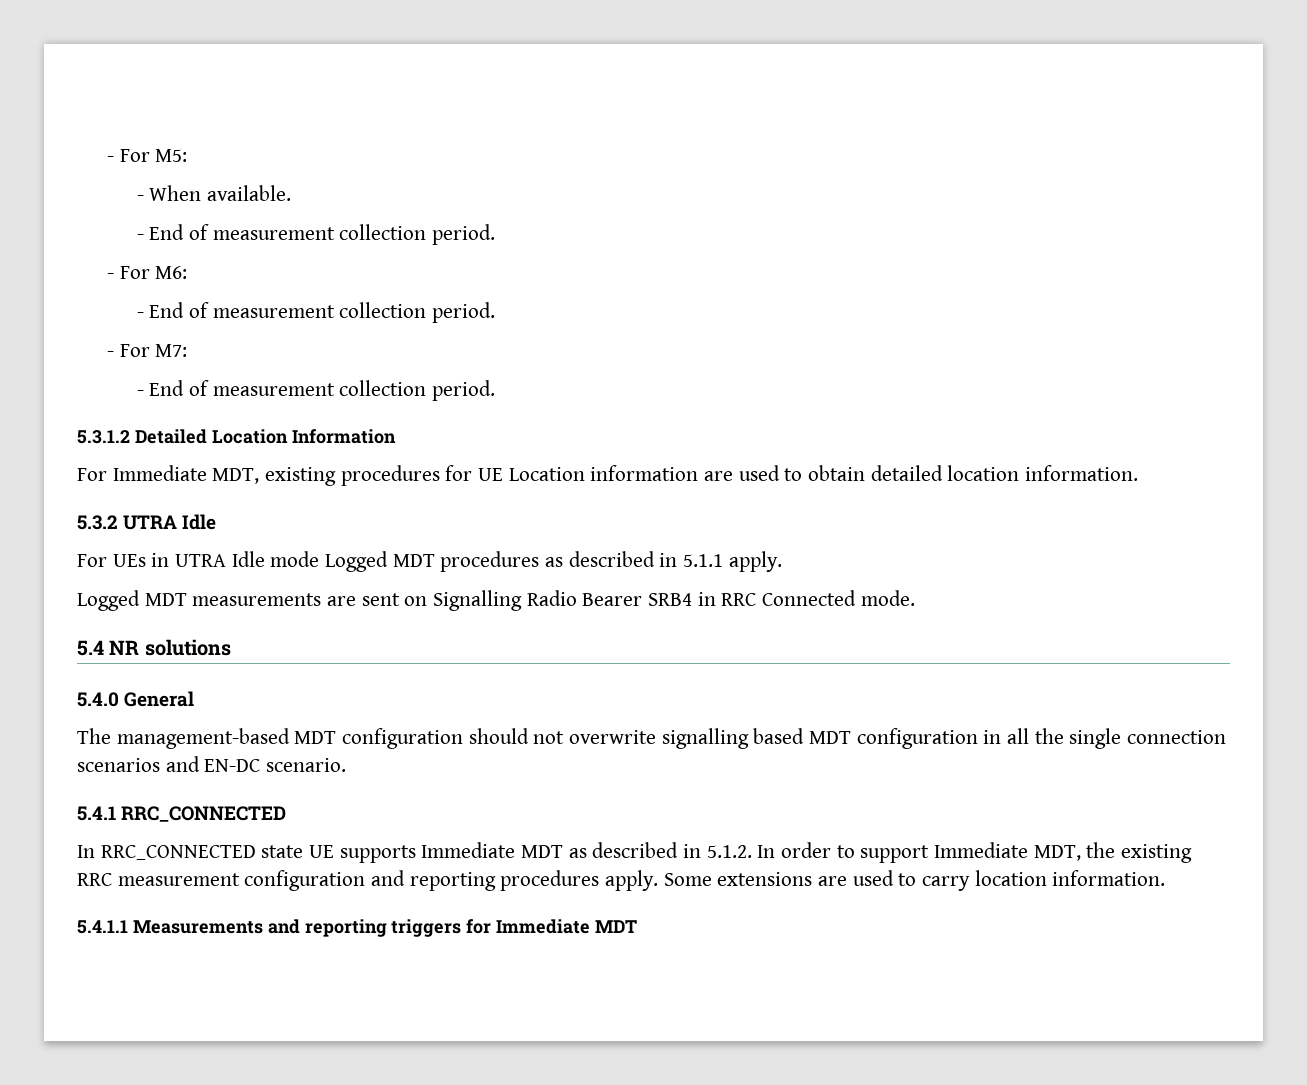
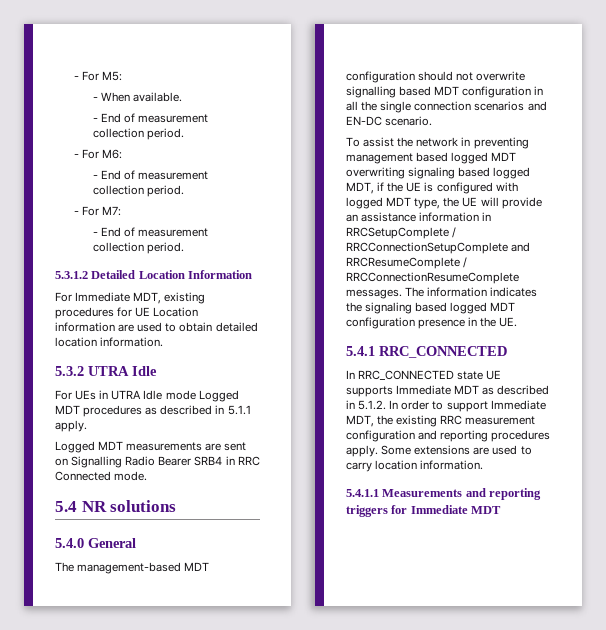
(347, 765) none -> [346,137,529,149] [346,152,517,164] [346,167,531,179] [346,182,518,194] [346,197,542,209] [346,212,492,222] [346,227,457,239] [346,242,531,254] [346,257,468,269] [346,272,519,284] [346,287,538,299] [346,302,516,314] [346,317,518,329] // To assist the network in preventing management based logged MDT overwriting signaling based logged MDT, if the UE is configured with logged MDT type, the UE will provide an assistance information in RRCSetupComplete / RRCConnectionSetupComplete and RRCResumeComplete / RRCConnectionResumeComplete messages. The information indicates the signaling based logged MDT configuration presence in the UE.

